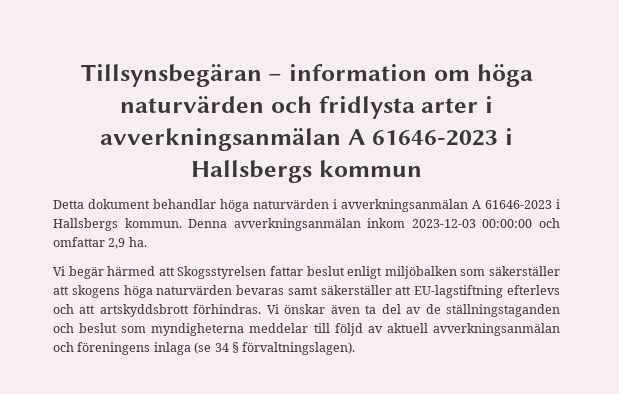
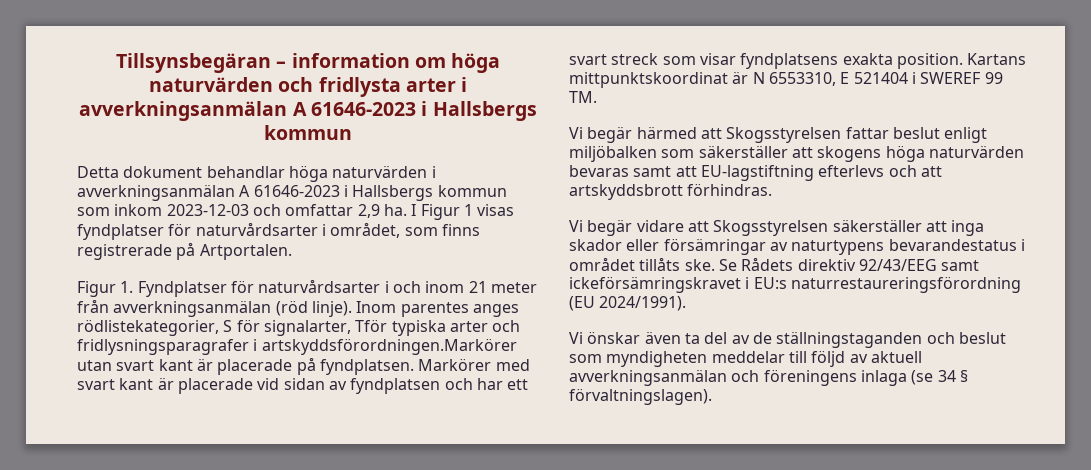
[124,218,361,231] kommun. Denna avverkningsanmälan -> [437,185,507,197] [77,207,110,216] kommun som
[482,219,533,228] 00:00:00 -> (249, 210) none
(147, 242) none -> [411,204,515,220] [77,222,480,240] [77,242,292,260] [77,279,537,297] [77,299,519,317] [77,319,521,336] [77,338,517,355] [77,357,530,375] [77,377,529,394] [569,53,1027,69] [569,71,1003,88] [569,91,597,103] I Figur 1 visas fyndplatser för naturvårdsarter i området, som finns registrerade på Artportalen. // Figur 1. Fyndplatser för naturvårdsarter i och inom 21 meter från avverkningsanmälan (röd linje). Inom parentes anges rödlistekategorier, S för signalarter, Tför typiska arter och fridlysningsparagrafer i artskyddsförordningen.Markörer utan svart kant är placerade på fyndplatsen. Markörer med svart kant är placerade vid sidan av fyndplatsen och har ett svart streck som visar fyndplatsens exakta position. Kartans mittpunktskoordinat är N 6553310, E 521404 i SWEREF 99 TM.
[320,285,392,295] säkerställer -> (672, 171) none
(262, 309) none -> [569,219,985,236] [569,238,1025,255] [569,257,980,271] [569,276,1021,293] [569,296,687,311] // Vi begär vidare att Skogsstyrelsen säkerställer att inga skador eller försämringar av naturtypens bevarandestatus i området tillåts ske. Se Rådets direktiv 92/43/EEG samt ickeförsämringskravet i EU:s naturrestaureringsförordning (EU 2024/1991). //
[151,323,245,336] myndigheterna -> [606,351,708,367] myndigheten

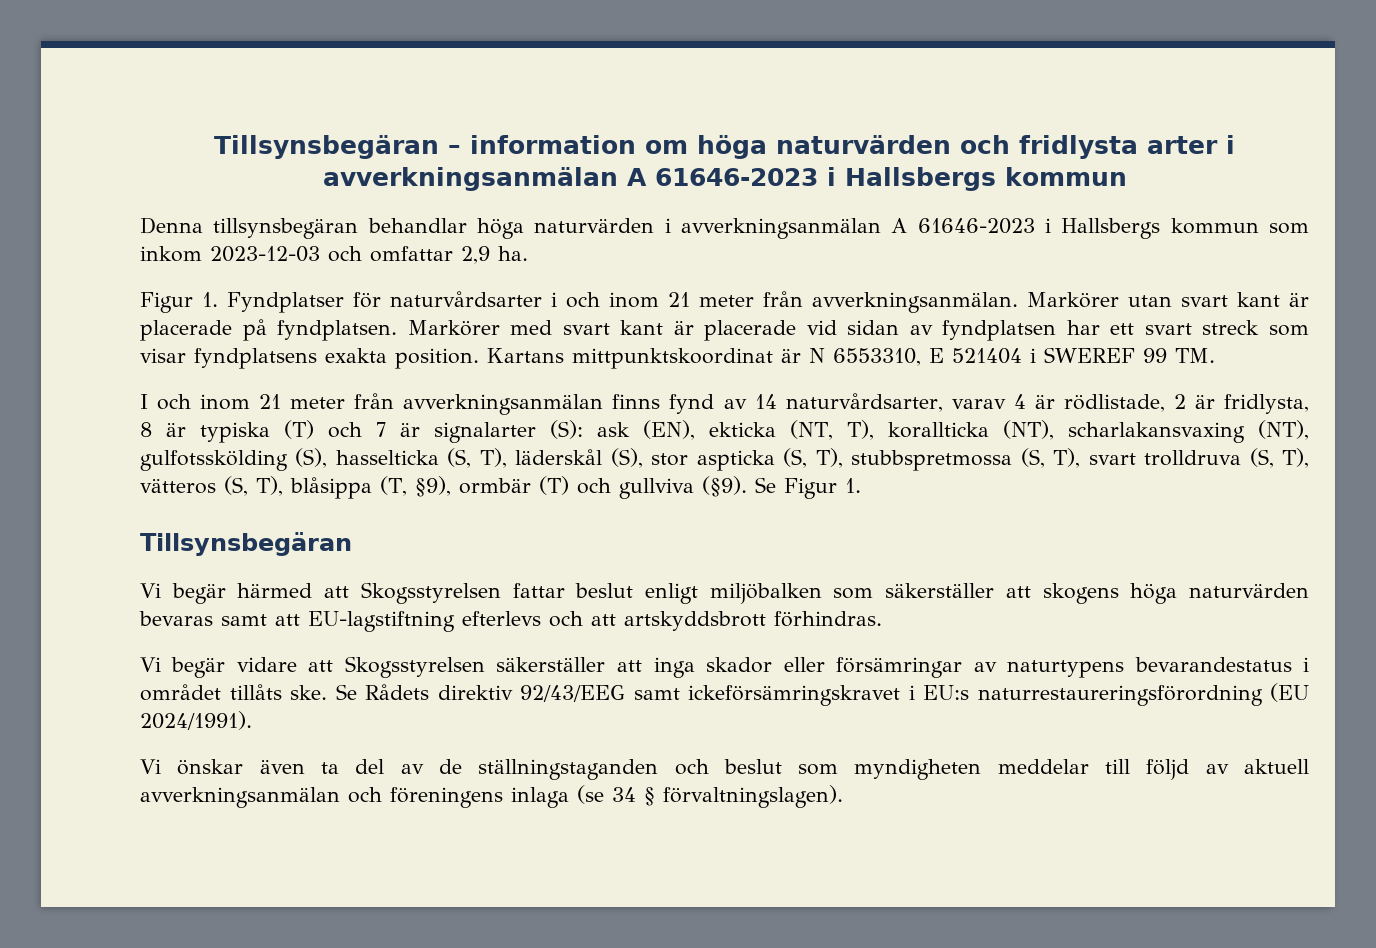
[77,166,203,178] Detta dokument -> [140,217,359,239] Denna tillsynsbegäran
[411,204,515,220] [77,222,480,240] [77,242,292,260] I Figur 1 visas fyndplatser för naturvårdsarter i området, som finns registrerade på Artportalen. -> (528, 253) none
[113,300,519,317] [77,319,521,336] [77,338,517,355] avverkningsanmälan (röd linje). Inom parentes anges rödlistekategorier, S för signalarter, Tför typiska arter och fridlysningsparagrafer i artskyddsförordningen.Markörer -> [812,292,1119,313] avverkningsanmälan. Markörer
[444,378,473,390] och -> (1057, 330) none
(597, 97) none -> [140,393,1309,415] [140,420,1310,443] [140,448,1310,471] [140,476,861,499] [140,532,352,556] // I och inom 21 meter från avverkningsanmälan finns fynd av 14 naturvårdsarter, varav 4 är rödlistade, 2 är fridlysta, 8 är typiska (T) och 7 är signalarter (S): ask (EN), ekticka (NT, T), korallticka (NT), scharlakansvaxing (NT), gulfotsskölding (S), hasselticka (S, T), läderskål (S), stor aspticka (S, T), stubbspretmossa (S, T), svart trolldruva (S, T), vätteros (S, T), blåsippa (T, §9), ormbär (T) och gullviva (§9). Se Figur 1. // Tillsynsbegäran

